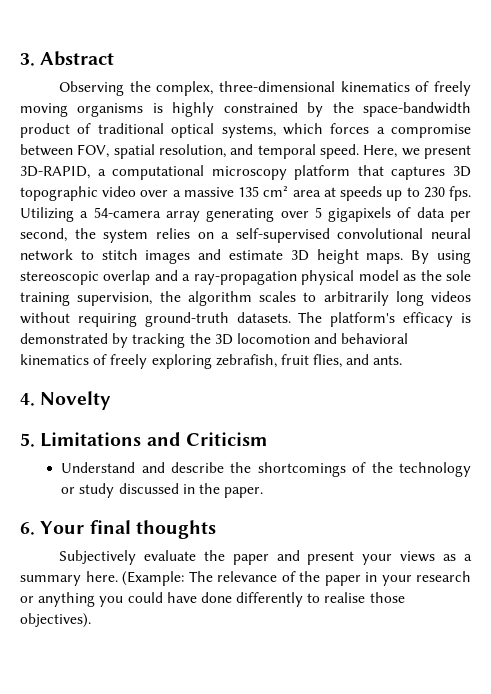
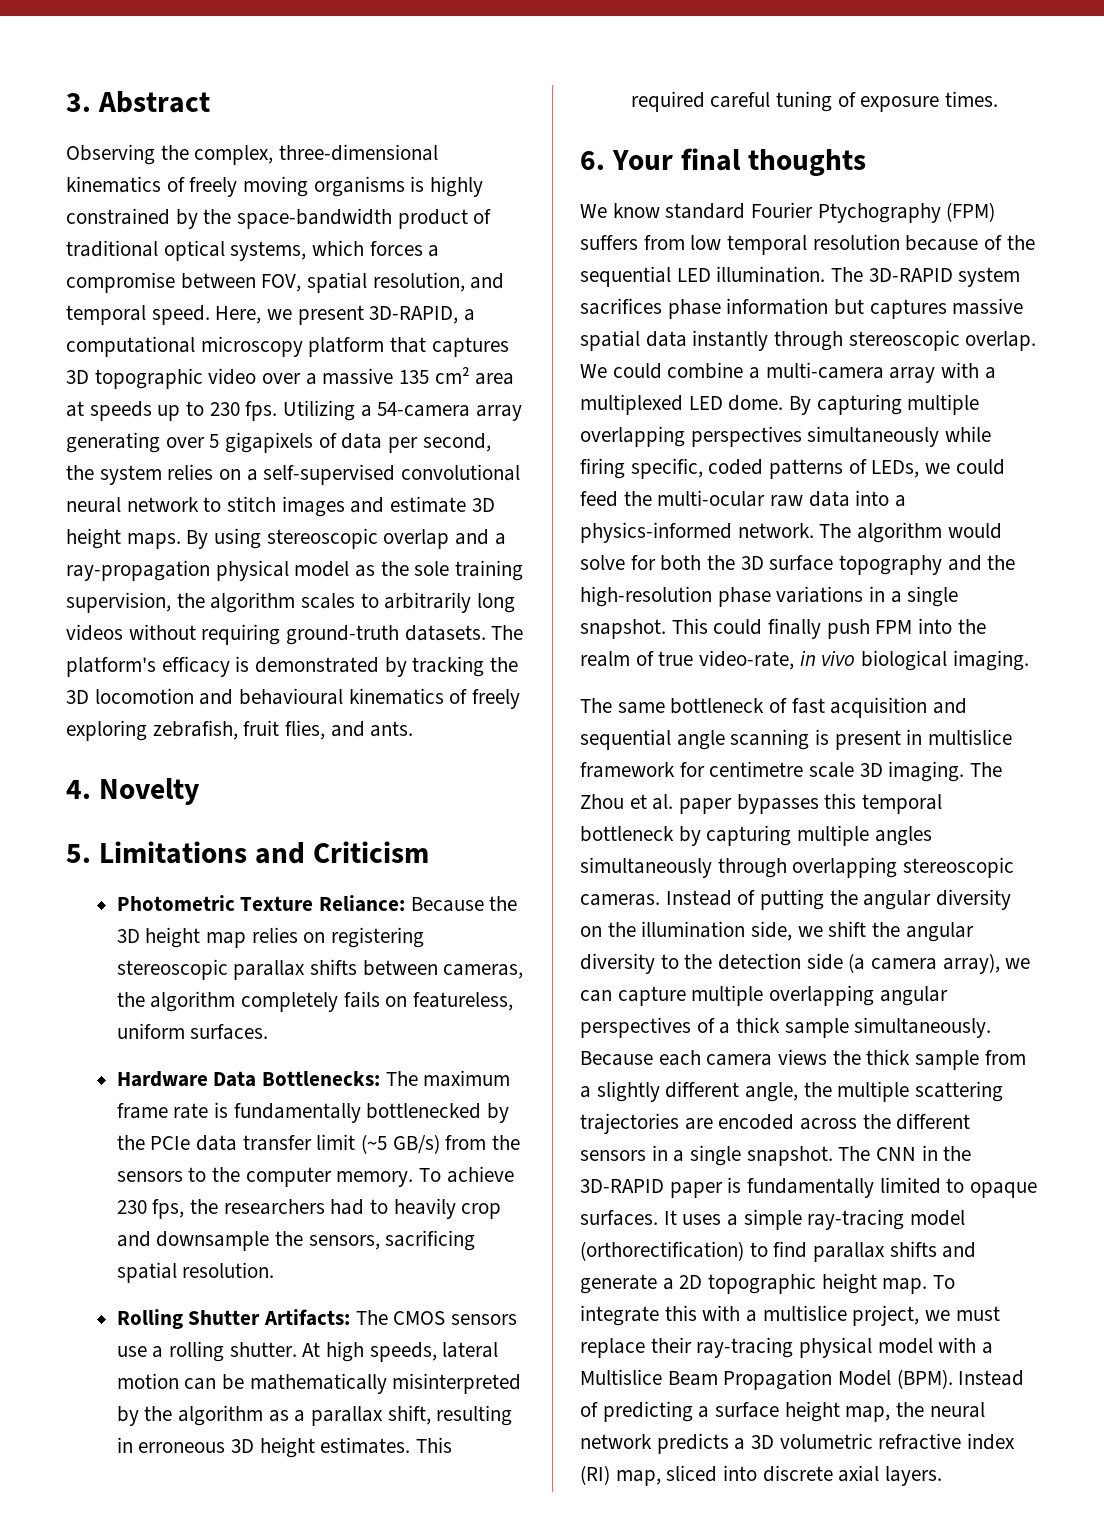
[341,333,409,344] behavioral -> [239,688,344,705] behavioural
[61,462,471,477] [61,483,264,498] [20,520,216,539] [58,550,472,565] [20,571,471,586] [20,592,405,607] [20,613,91,628] Understand and describe the shortcomings of the technology or study discussed in the paper. // 6. Your final thoughts // Subjectively evaluate the paper and present your views as a summary here. (Example: The relevance of the paper in your research or anything you could have done differently to realise those objectives). -> [116,895,518,912] [116,927,424,948] [116,959,524,980] [116,991,513,1012] [116,1023,269,1040] [116,1070,511,1087] [116,1102,509,1123] [116,1134,520,1154] [116,1166,514,1187] [116,1198,502,1219] [116,1230,476,1251] [116,1262,275,1283] [116,1309,517,1329] [116,1341,499,1362] [116,1373,522,1394] [116,1405,513,1426] [116,1437,452,1458] [630,91,998,112] [580,148,866,176] [580,202,996,223] [580,234,1035,255] [580,266,1021,287] [580,298,1024,319] [580,330,1037,351] [580,362,996,383] [580,394,980,415] [580,426,992,447] [580,458,1005,479] [580,490,907,507] [580,522,1002,543] [580,555,1016,575] [580,586,959,607] [580,618,986,639] [580,650,1029,671] [580,697,968,718] [580,729,1013,750] [580,761,1003,782] [580,793,943,814] [580,825,932,846] [580,857,1015,878] [580,889,1012,910] [580,921,974,942] [580,953,1031,974] [580,985,948,1006] [580,1017,992,1038] [580,1049,1026,1070] [580,1081,1004,1102] [580,1113,971,1134] [580,1145,972,1166] [580,1177,1038,1198] [580,1209,966,1230] [580,1241,977,1262] [580,1273,956,1294] [580,1305,1000,1326] [580,1337,994,1358] [580,1369,1025,1390] [580,1401,985,1422] [580,1433,1016,1454] [580,1465,943,1486] Photometric Texture Reliance: Because the 3D height map relies on registering stereoscopic parallax shifts between cameras, the algorithm completely fails on featureless, uniform surfaces. // Hardware Data Bottlenecks: The maximum frame rate is fundamentally bottlenecked by the PCIe data transfer limit (~5 GB/s) from the sensors to the computer memory. To achieve 230 fps, the researchers had to heavily crop and downsample the sensors, sacrificing spatial resolution. // Rolling Shutter Artifacts: The CMOS sensors use a rolling shutter. At high speeds, lateral motion can be mathematically misinterpreted by the algorithm as a parallax shift, resulting in erroneous 3D height estimates. This required careful tuning of exposure times. // 6. Your final thoughts // We know standard Fourier Ptychography (FPM) suffers from low temporal resolution because of the sequential LED illumination. The 3D-RAPID system sacrifices phase information but captures massive spatial data instantly through stereoscopic overlap. We could combine a multi-camera array with a multiplexed LED dome. By capturing multiple overlapping perspectives simultaneously while firing specific, coded patterns of LEDs, we could feed the multi-ocular raw data into a physics-informed network. The algorithm would solve for both the 3D surface topography and the high-resolution phase variations in a single snapshot. This could finally push FPM into the realm of true video-rate, in vivo biological imaging. // The same bottleneck of fast acquisition and sequential angle scanning is present in multislice framework for centimetre scale 3D imaging. The Zhou et al. paper bypasses this temporal bottleneck by capturing multiple angles simultaneously through overlapping stereoscopic cameras. Instead of putting the angular diversity on the illumination side, we shift the angular diversity to the detection side (a camera array), we can capture multiple overlapping angular perspectives of a thick sample simultaneously. Because each camera views the thick sample from a slightly different angle, the multiple scattering trajectories are encoded across the different sensors in a single snapshot. The CNN in the 3D-RAPID paper is fundamentally limited to opaque surfaces. It uses a simple ray-tracing model (orthorectification) to find parallax shifts and generate a 2D topographic height map. To integrate this with a multislice project, we must replace their ray-tracing physical model with a Multislice Beam Propagation Model (BPM). Instead of predicting a surface height map, the neural network predicts a 3D volumetric refractive index (RI) map, sliced into discrete axial layers.

